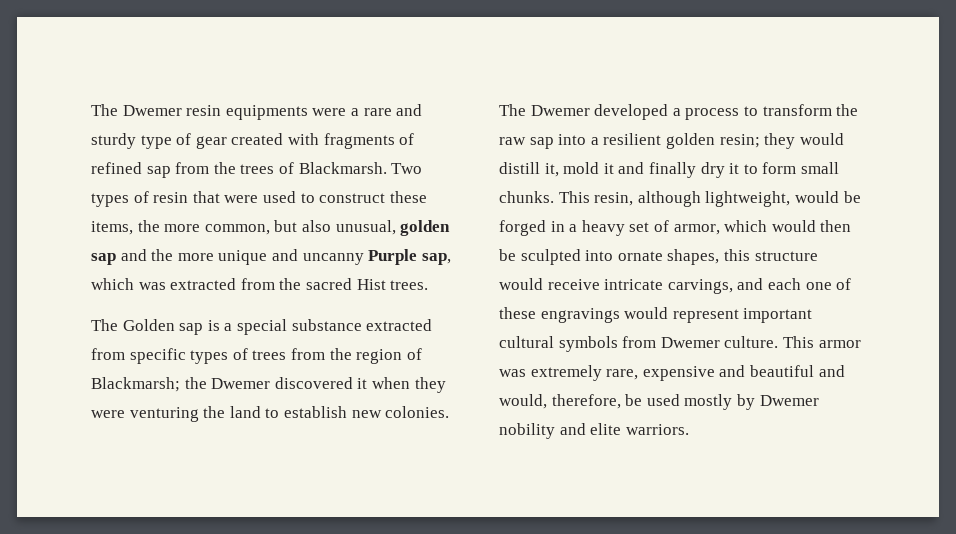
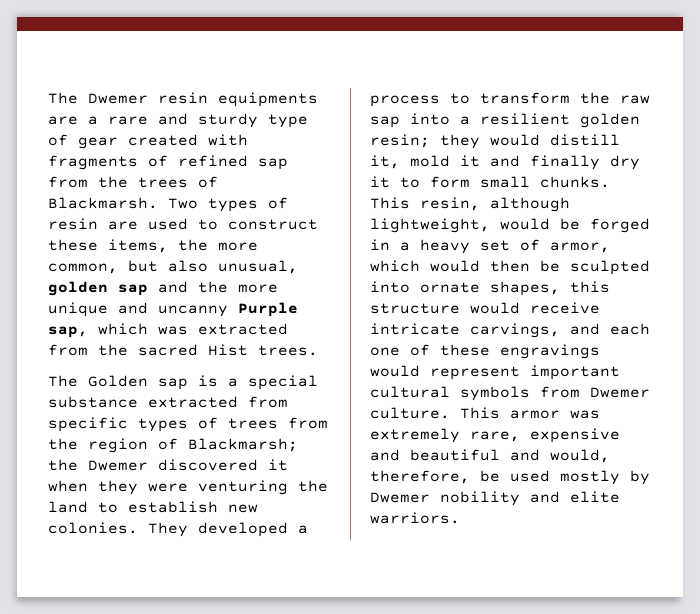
[312,108,347,116] were -> [48,116,78,125] are
[192,191,259,203] that were -> [108,221,138,230] are
[499,104,590,116] The Dwemer -> [148,522,188,537] They

